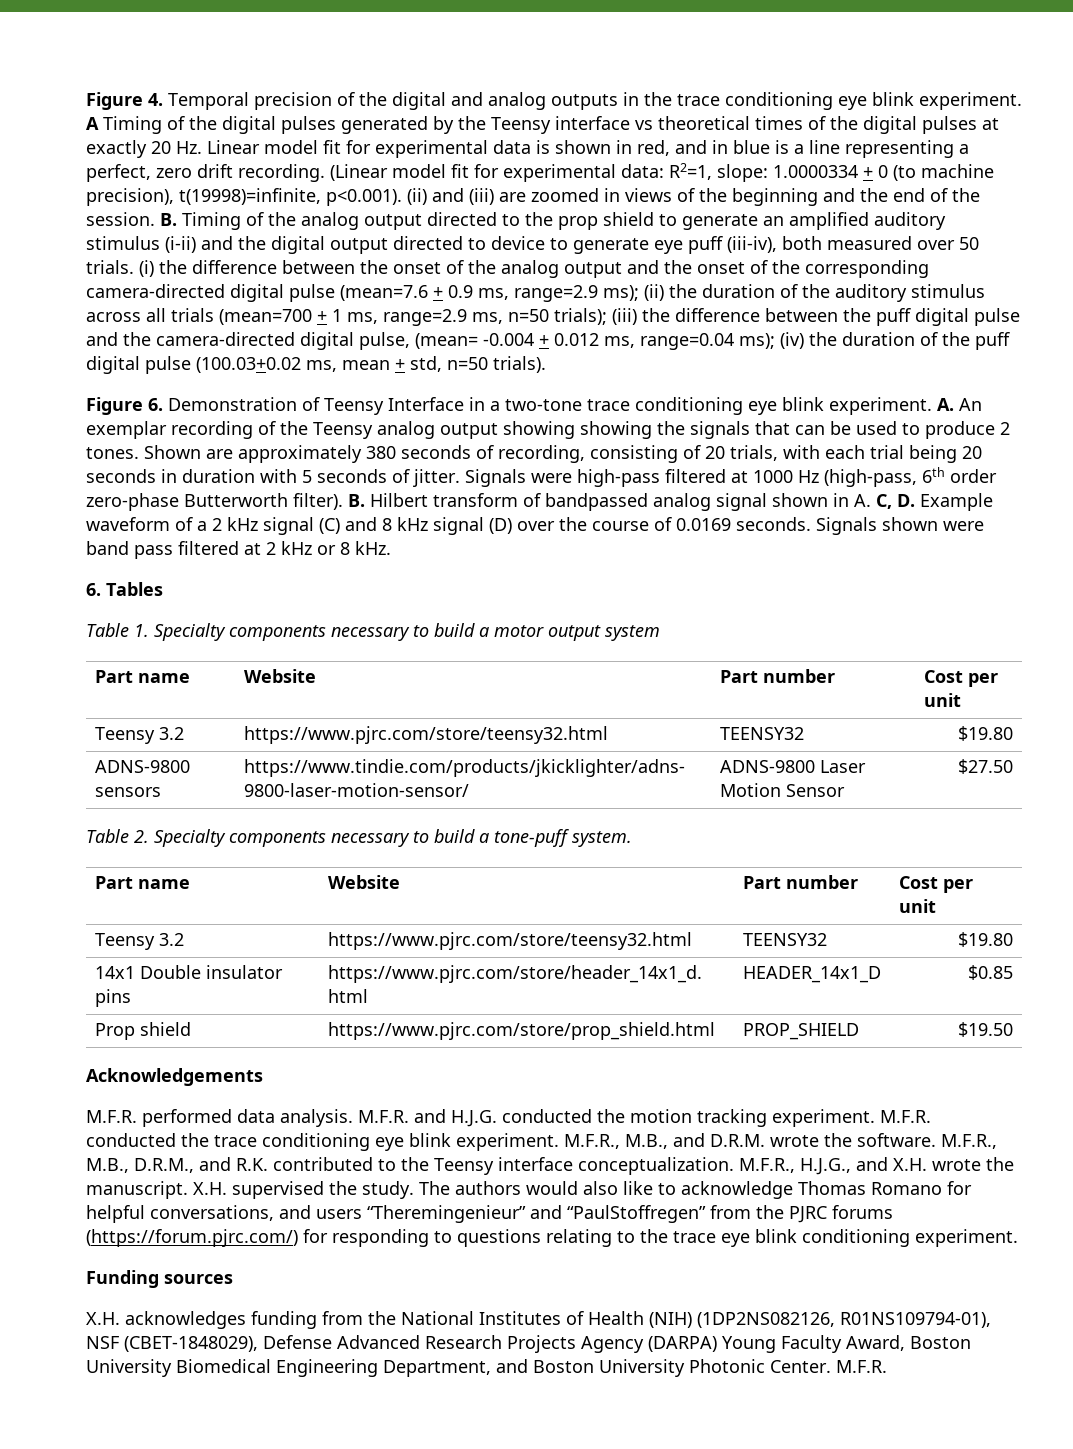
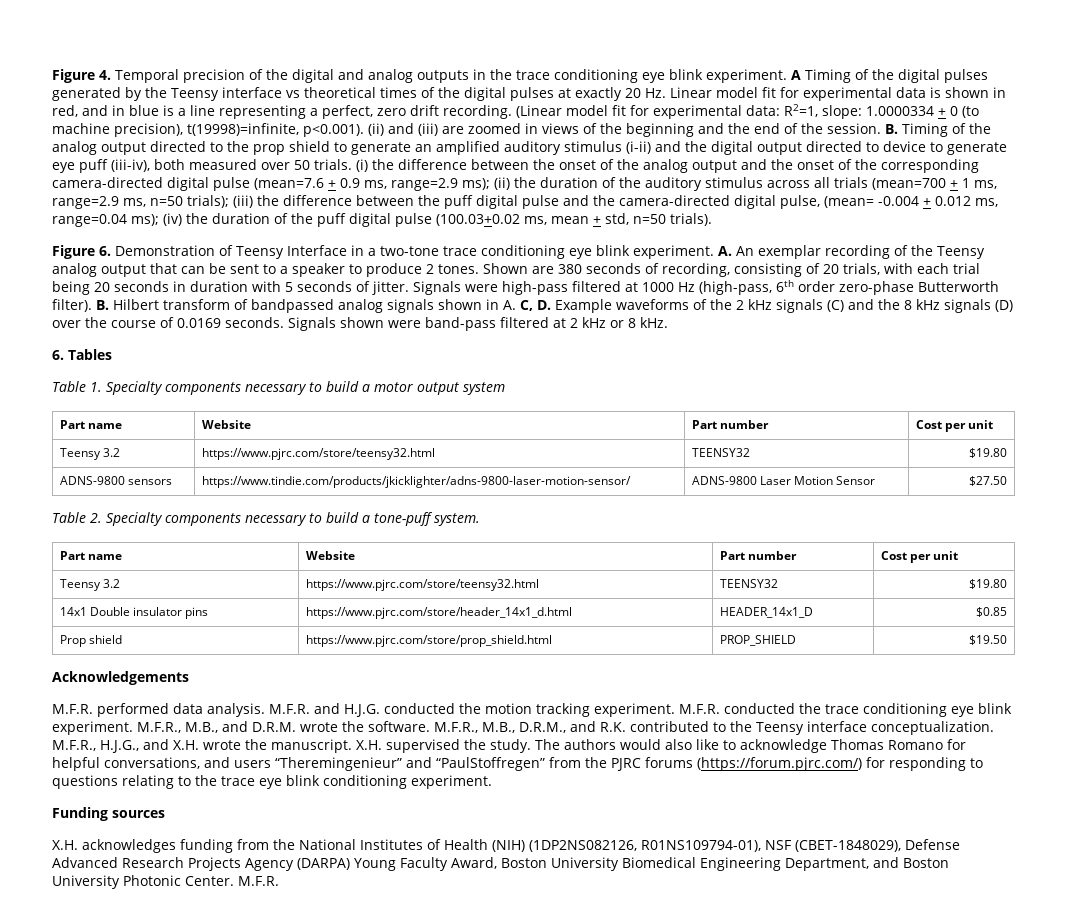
[503,421,897,439] showing showing the signals that can be used -> [150,263,345,277] that can be sent to a speaker
[238,445,362,463] approximately -> (554, 270) none
[716,493,767,511] signal -> [387,299,434,313] signals
[86,517,314,535] waveform of a 2 kHz signal -> [616,299,823,313] waveforms of the 2 kHz signals
(377, 524) none -> [878,299,900,310] the
[433,517,484,535] signal -> [944,299,991,313] signals
[86,541,173,559] band pass -> [425,317,496,331] band-pass

